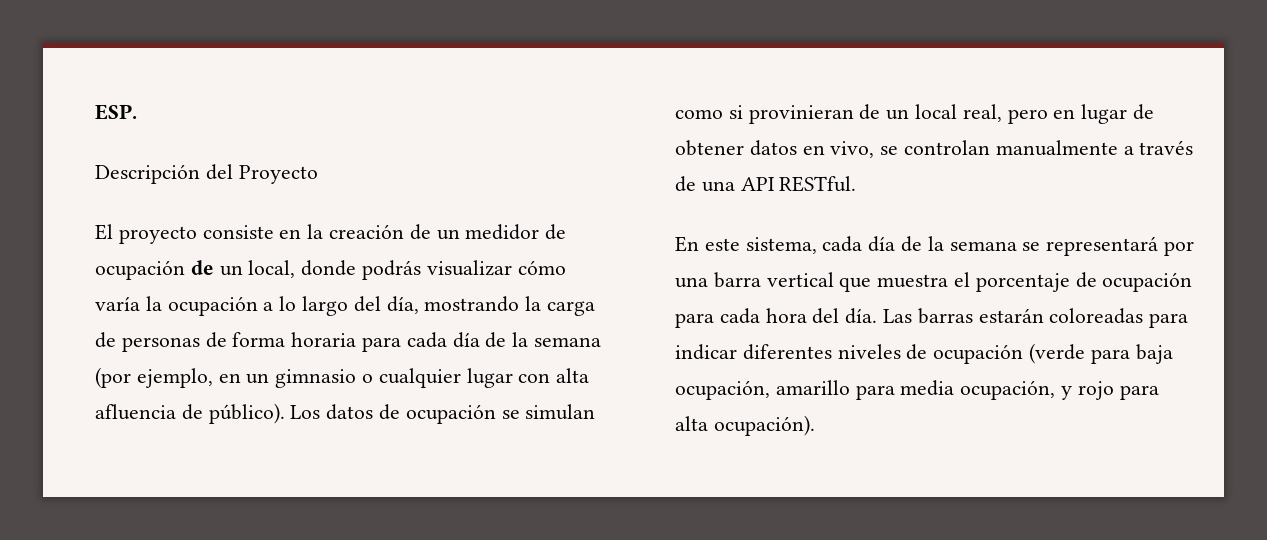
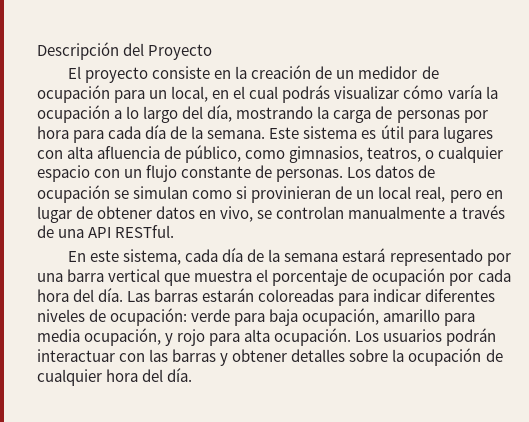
[95,104,137,120] ESP. // -> (37, 51) none
[190,260,214,275] de -> [114,90,146,103] para
[301,260,357,276] donde -> [212,86,279,99] en el cual
[205,332,357,348] de forma horaria -> [463,110,488,123] [37,126,69,139] por hora
[534,337,602,347] [95,367,590,388] [95,403,285,424] semana (por ejemplo, en un gimnasio o cualquier lugar con alta afluencia de público). -> [207,125,493,143] [37,145,504,163] [37,165,344,182] semana. Este sistema es útil para lugares con alta afluencia de público, como gimnasios, teatros, o cualquier espacio con un flujo constante de personas.
[1022,236,1159,256] se representará -> [342,248,483,266] estará representado
[675,313,714,328] para -> [449,273,474,286] por
[933,343,1086,364] ocupación (verde -> [110,308,231,326] ocupación: verde
[713,415,815,436] ocupación). -> [274,328,497,346] [37,348,503,366] [37,368,193,386] ocupación. Los usuarios podrán interactuar con las barras y obtener detalles sobre la ocupación de cualquier hora del día.

